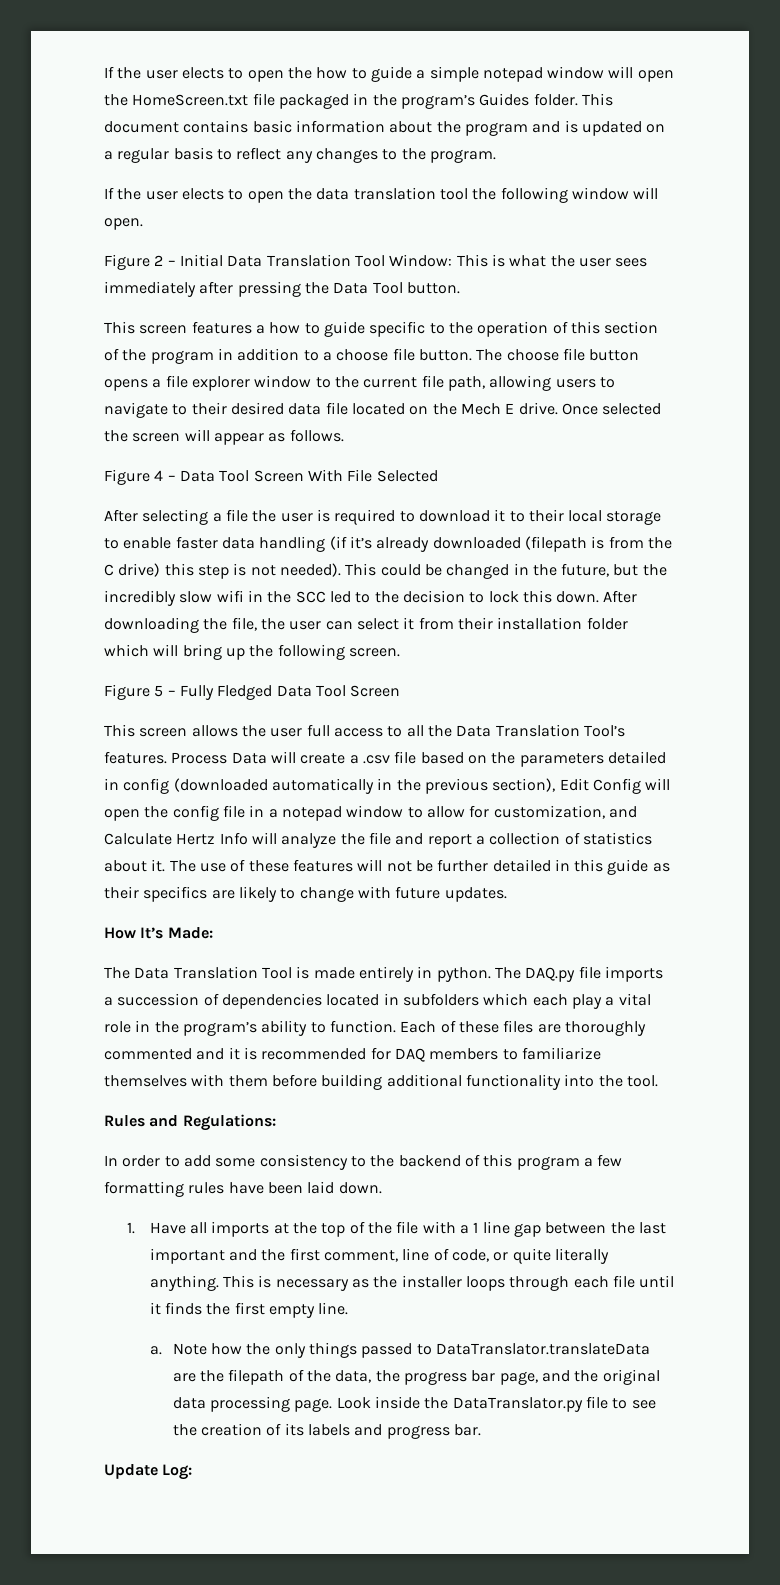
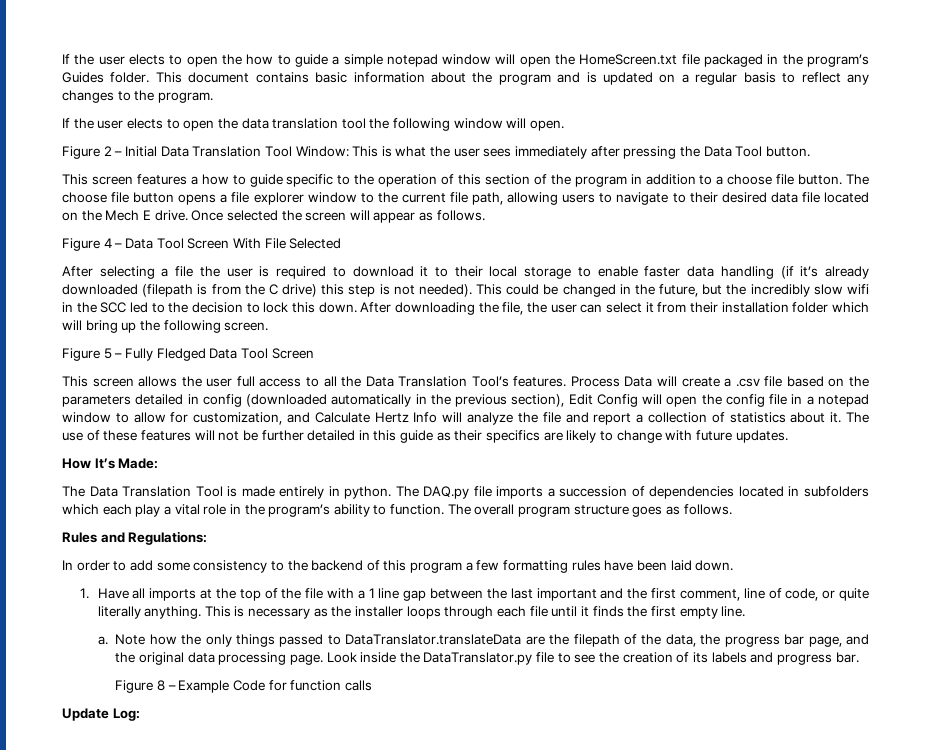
[400,1020,646,1036] [104,1047,601,1062] [104,1074,658,1090] Each of these files are thoroughly commented and it is recommended for DAQ members to familiarize themselves with them before building additional functionality into the tool. -> [447,504,732,517] The overall program structure goes as follows.
(481, 1430) none -> [115,680,372,693] // Figure 8 – Example Code for function calls

